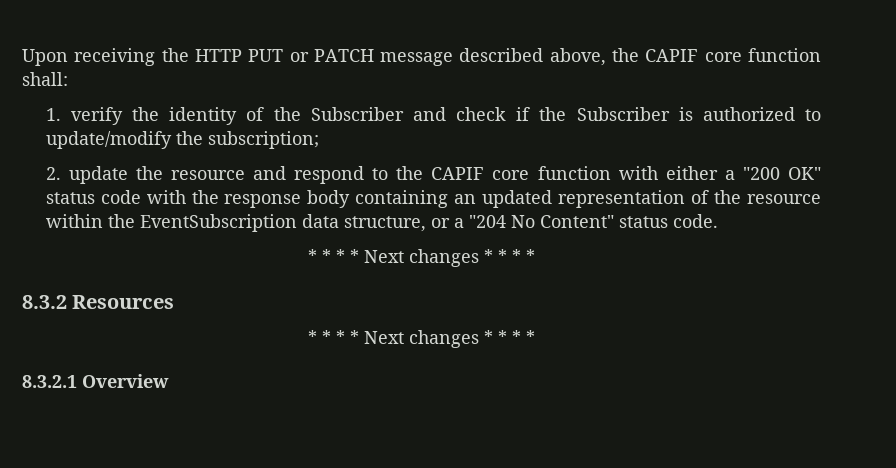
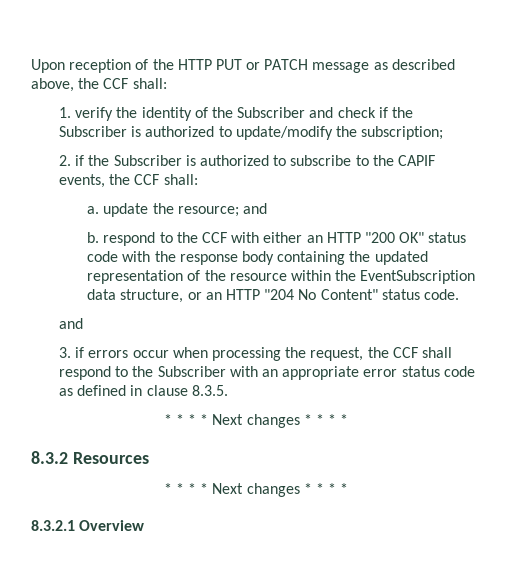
[74,48,156,66] receiving -> [69,59,149,73] reception of
(454, 59) none -> [373,62,388,70] as
[645,48,821,62] CAPIF core function -> [103,78,129,89] CCF
(61, 173) none -> [75,155,435,166] [59,174,198,188] [87,206,100,214] if the Subscriber is authorized to subscribe to the CAPIF events, the CCF shall: // a.
[170,166,735,184] resource and respond to the CAPIF core function with either a -> [177,203,267,217] [87,232,361,246] resource; and // b. respond to the CCF with either an HTTP
[454,194,477,204] an -> [349,251,371,262] the
[453,218,464,228] a -> [205,289,260,300] an HTTP
(718, 221) none -> [59,318,84,329] [59,347,452,361] [59,366,475,380] [59,385,228,396] // and // 3. if errors occur when processing the request, the CCF shall respond to the Subscriber with an appropriate error status code as defined in clause 8.3.5.

